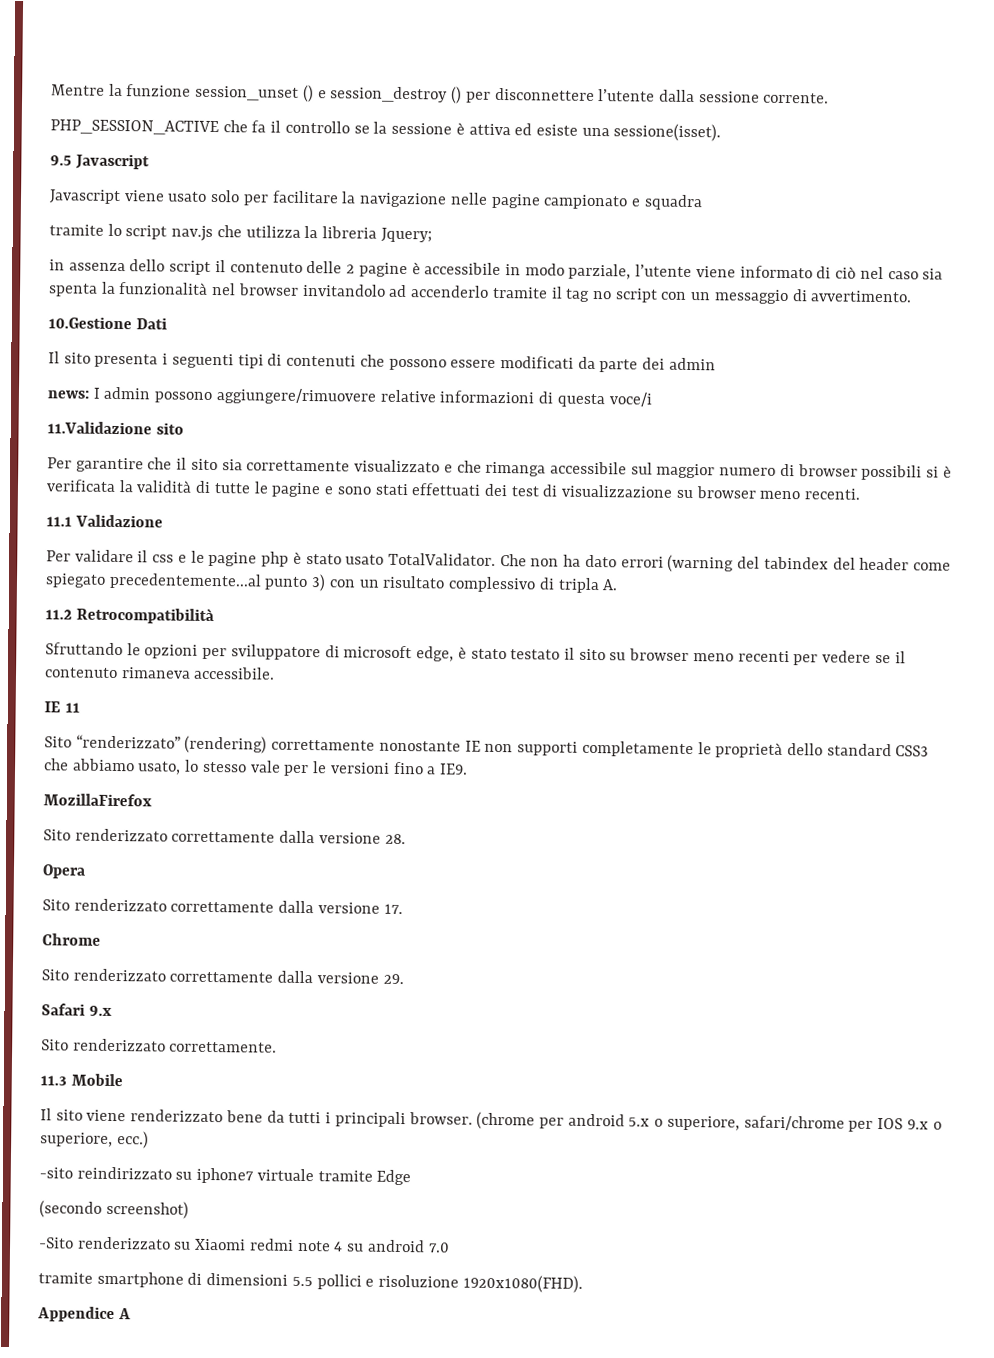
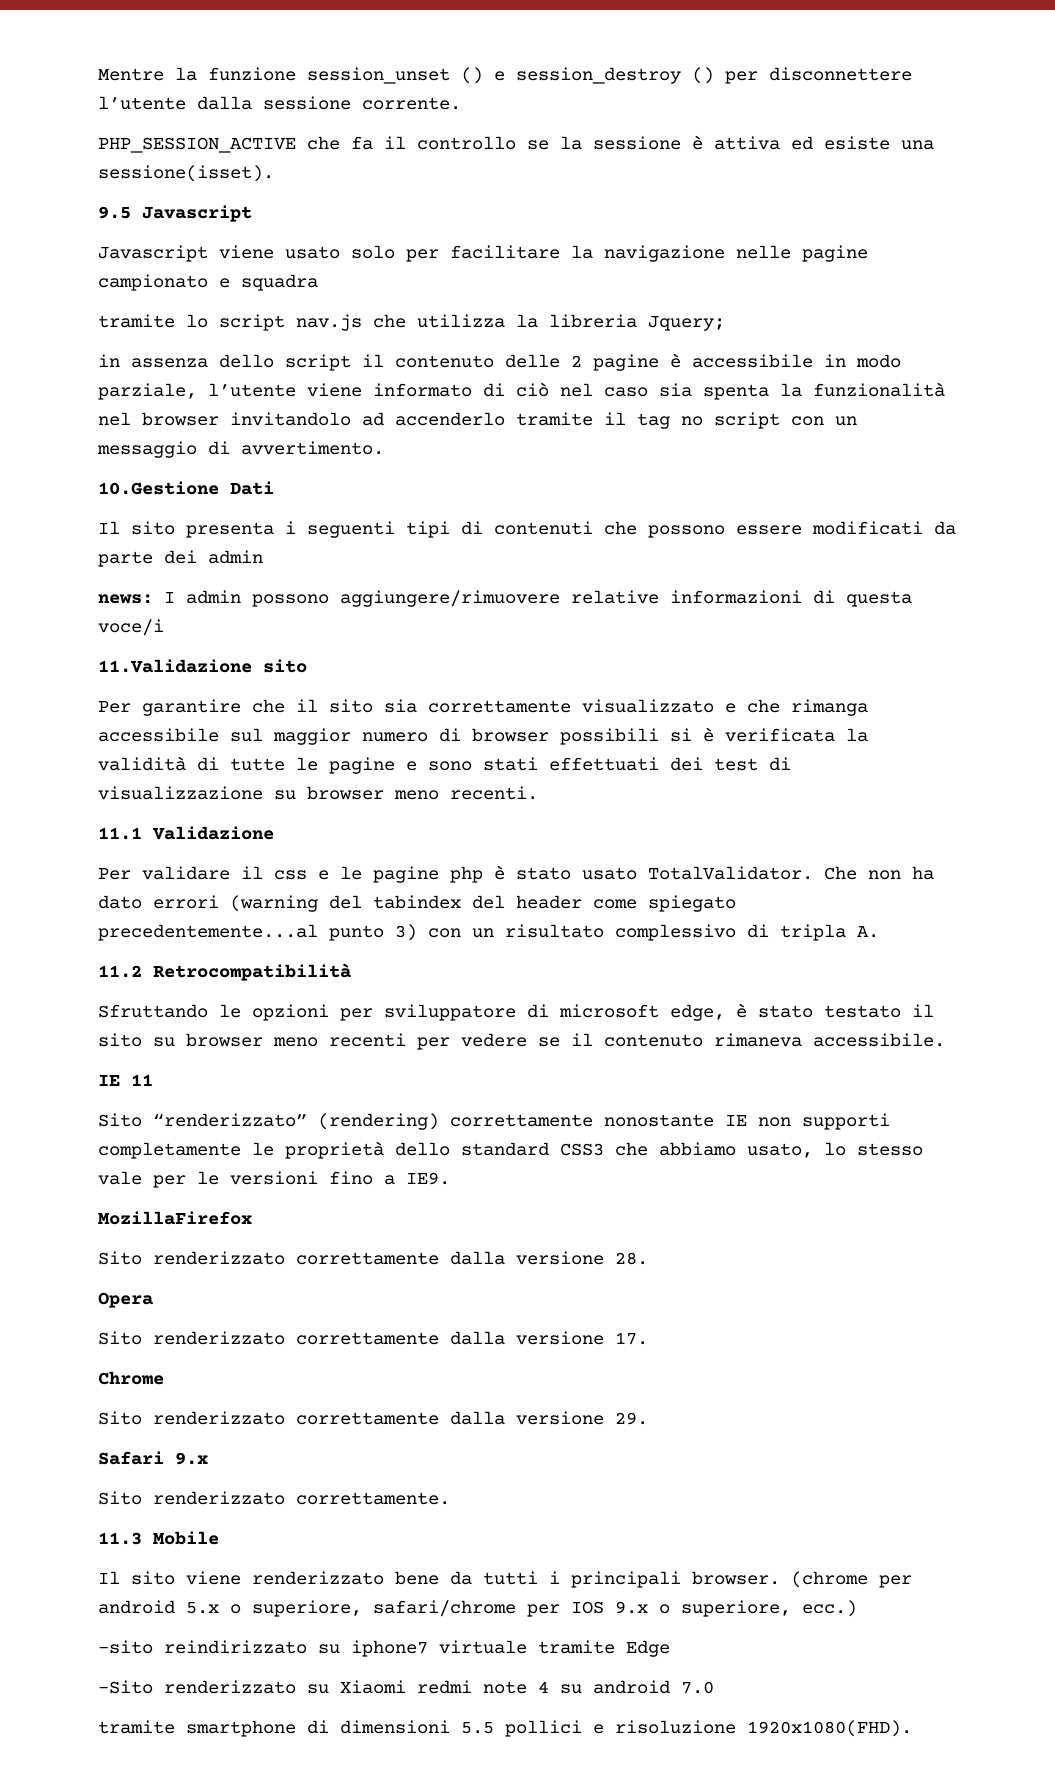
[39,1200,189,1219] // (secondo screenshot) -> (670, 1648) none
[37,1306,131,1323] // Appendice A -> (912, 1728) none

